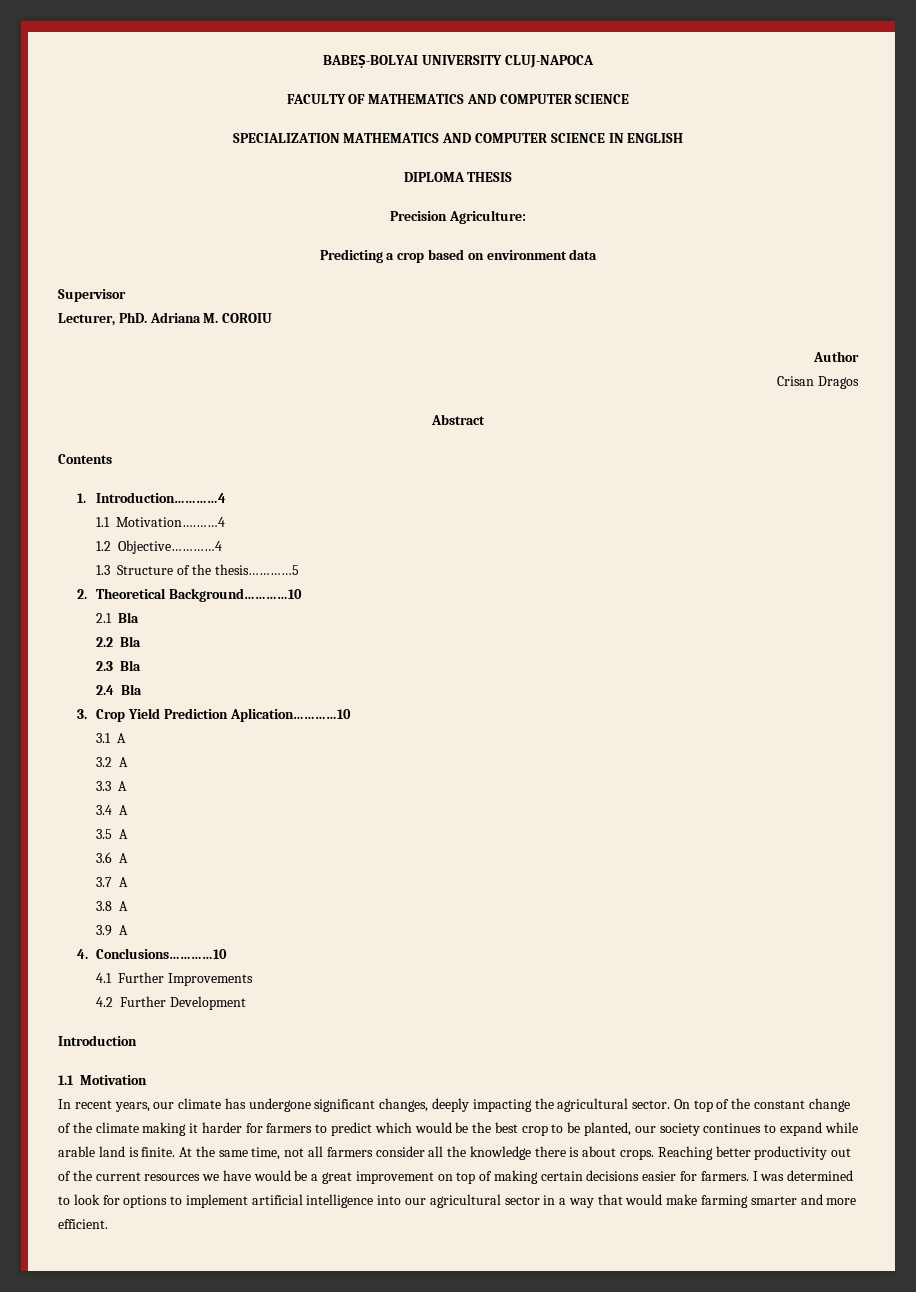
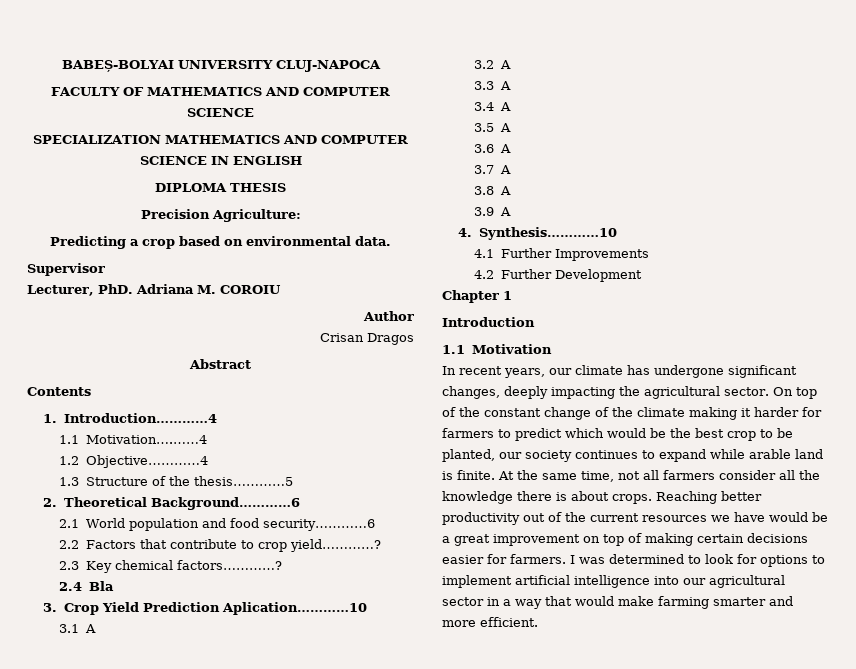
[486,249,598,260] environment data -> [246,236,391,246] environmental data.
[168,588,302,602] Background…………10 -> [150,497,300,510] Background…………6
[118,612,140,623] [96,636,142,647] [96,660,142,671] Bla // 2.2 Bla // 2.3 Bla -> [85,518,375,531] [59,539,381,552] [59,560,282,573] World population and food security…………6 // 2.2 Factors that contribute to crop yield…………? // 2.3 Key chemical factors…………?
[96,948,228,959] Conclusions…………10 -> [478,227,617,240] Synthesis…………10
(246, 1003) none -> [442,290,512,303] // Chapter 1

